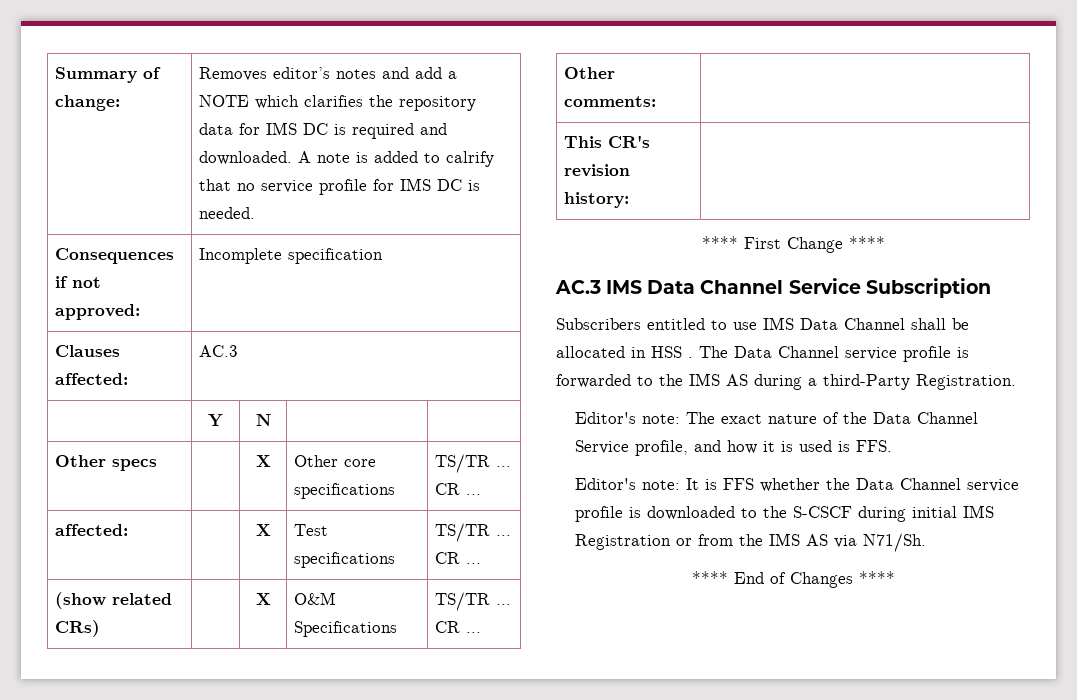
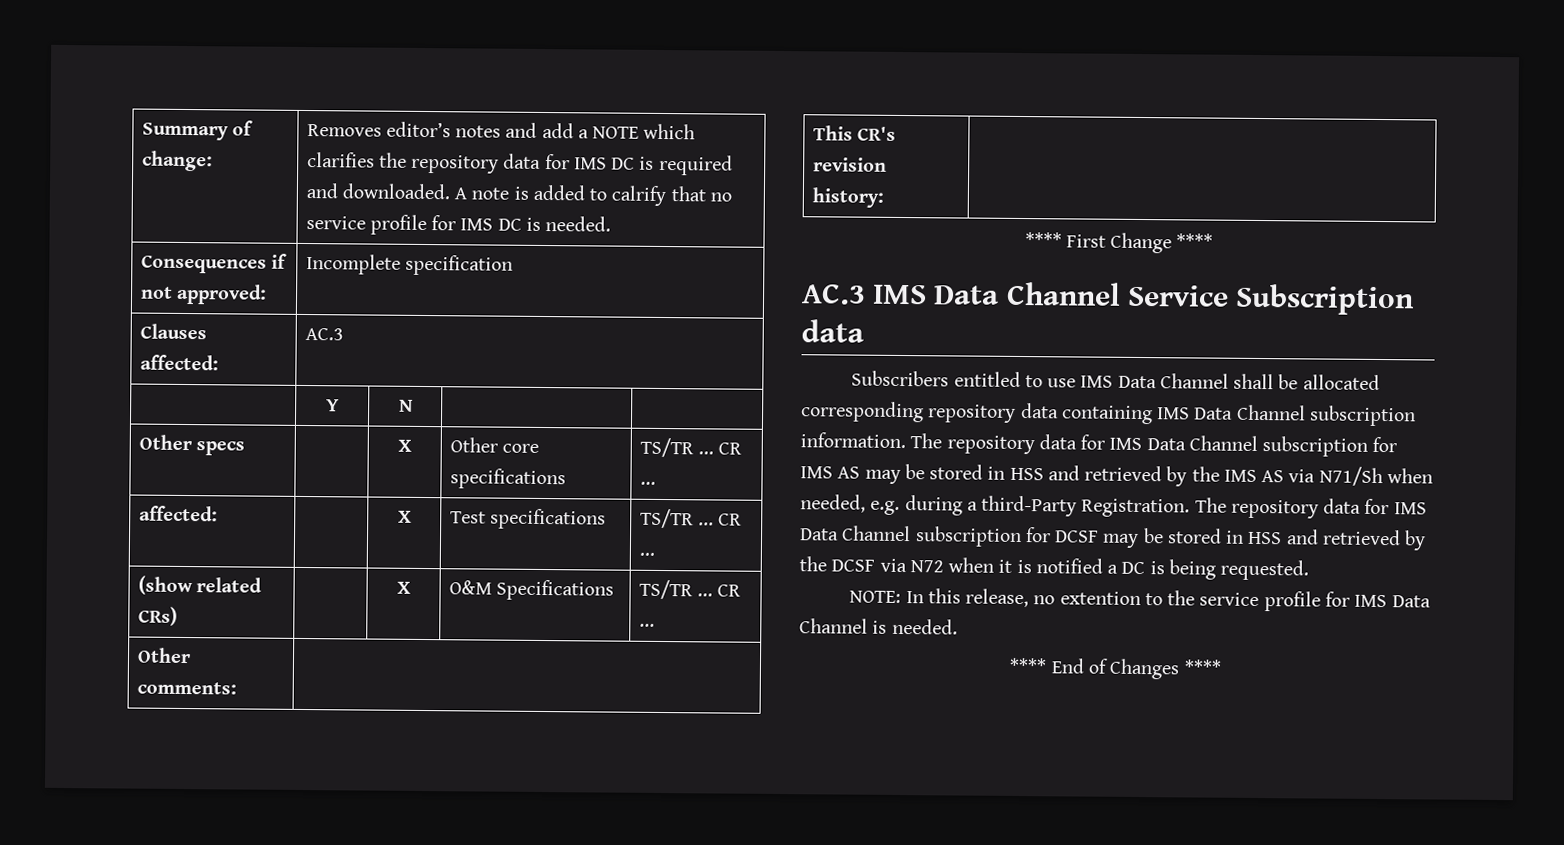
(991, 288) none -> [801,319,864,343] data
[631,346,969,362] [556,373,1016,390] [575,412,979,424] [575,440,893,456] [575,478,1020,492] [575,505,995,522] [575,533,927,552] in HSS . The Data Channel service profile is forwarded to the IMS AS during a third-Party Registration. // Editor's note: The exact nature of the Data Channel Service profile, and how it is used is FFS. // Editor's note: It is FFS whether the Data Channel service profile is downloaded to the S-CSCF during initial IMS Registration or from the IMS AS via N71/Sh. -> [801,401,1416,427] [800,432,1398,457] [800,464,1433,487] [800,494,1427,519] [800,525,1427,551] [799,556,1310,581] [849,588,1431,612] [799,618,958,635] corresponding repository data containing IMS Data Channel subscription information. The repository data for IMS Data Channel subscription for IMS AS may be stored in HSS and retrieved by the IMS AS via N71/Sh when needed, e.g. during a third-Party Registration. The repository data for IMS Data Channel subscription for DCSF may be stored in HSS and retrieved by the DCSF via N72 when it is notified a DC is being requested. // NOTE: In this release, no extention to the service profile for IMS Data Channel is needed.

